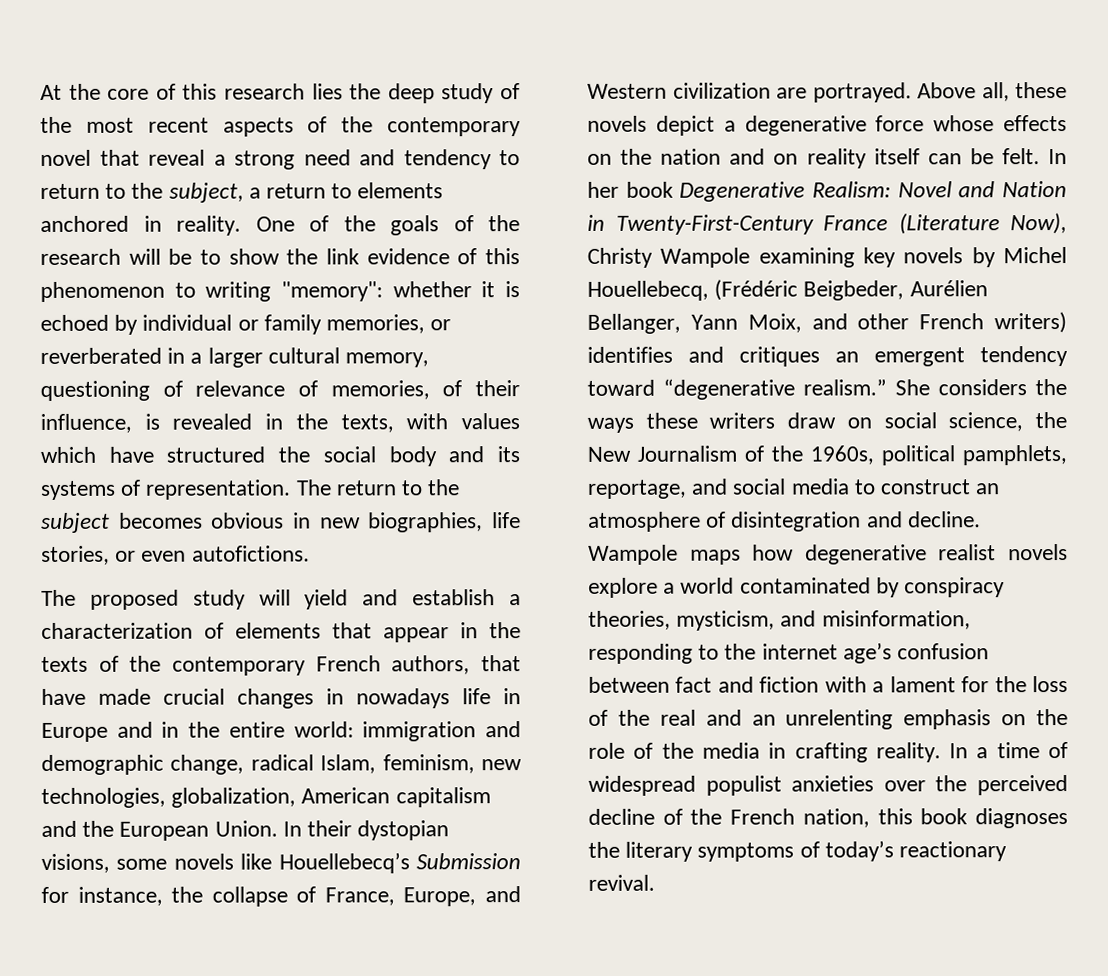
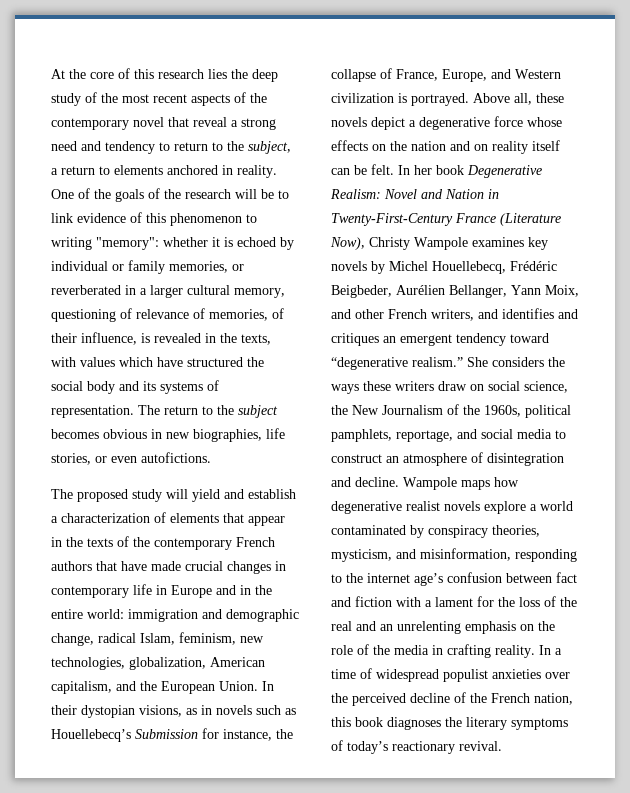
[228,248,319,265] show the -> (289, 194) none
[391,655,471,675] authors, -> [51,561,92,571] authors
[356,688,450,709] nowadays -> [51,586,129,598] contemporary
[395,787,491,808] capitalism -> [51,681,112,694] capitalism,
[116,853,273,870] some novels like -> [186,705,296,715] as in novels such as
[776,87,807,99] are -> [398,93,407,103] is
[758,247,855,268] examining -> [472,237,524,247] examines
[714,279,799,301] (Frédéric -> [510,261,557,271] Frédéric
[994,312,1067,334] writers) -> [431,309,498,321] writers, and

